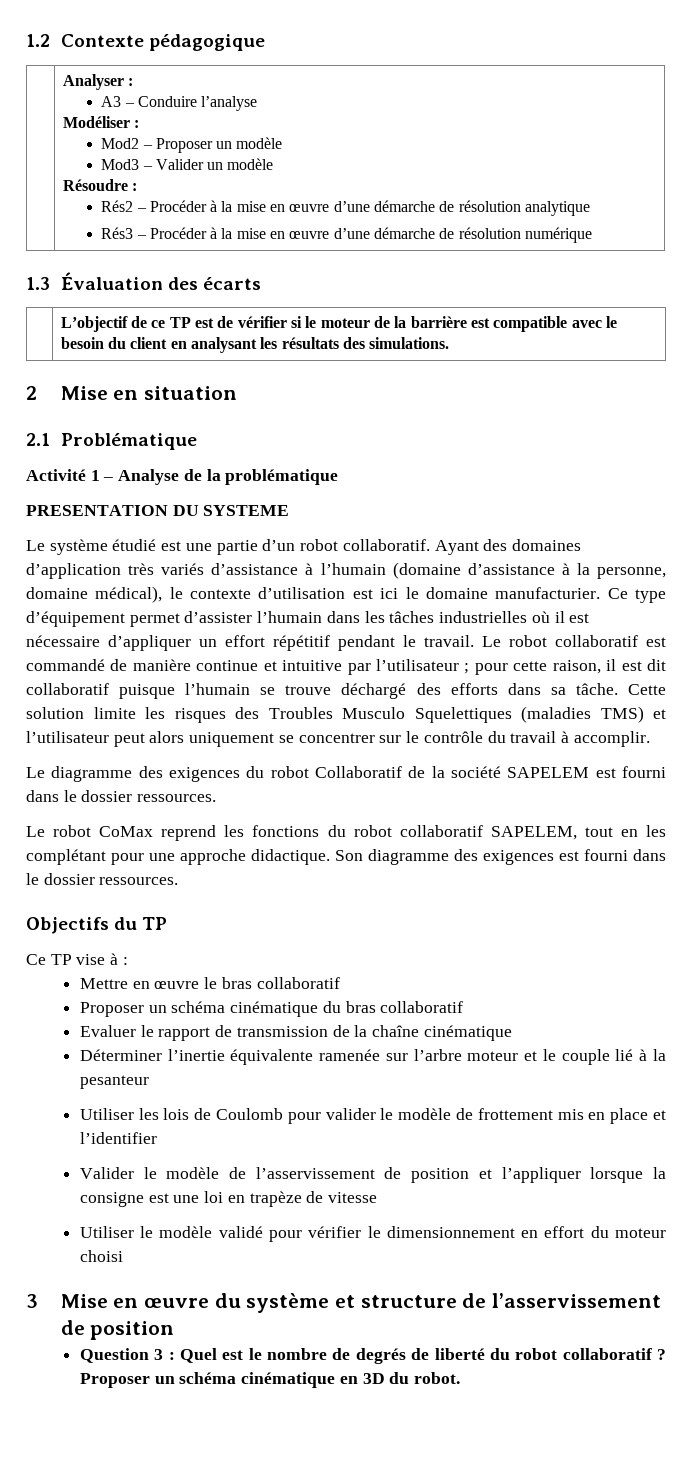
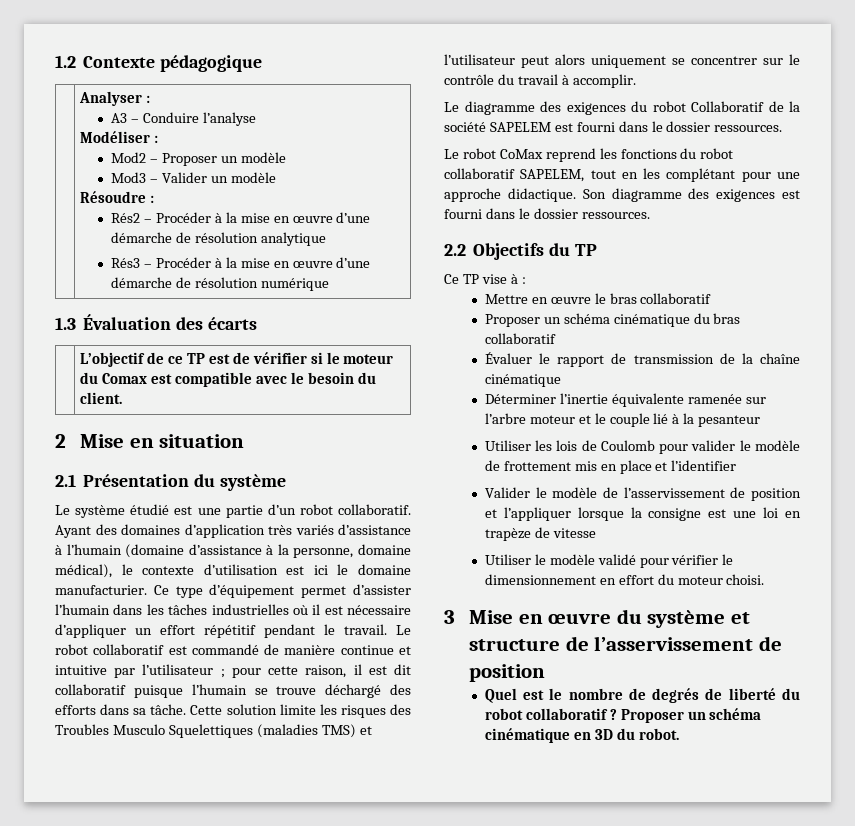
[373,316,467,328] de la barrière -> [80,372,148,384] du Comax
[130,337,450,353] client en analysant les résultats des simulations. -> [80,392,123,404] client.
[60,432,197,450] [26,469,339,485] [26,505,290,516] Problématique // Activité 1 – Analyse de la problématique // PRESENTATION DU SYSTEME -> [83,474,286,491] Présentation du système
(179, 881) none -> [444,244,466,256] 2.2
[79,1025,136,1037] Evaluer -> [484,352,532,364] Évaluer
[79,1250,123,1262] choisi -> [726,574,765,585] choisi.
[79,1348,175,1363] Question 3 : -> (545, 673) none

